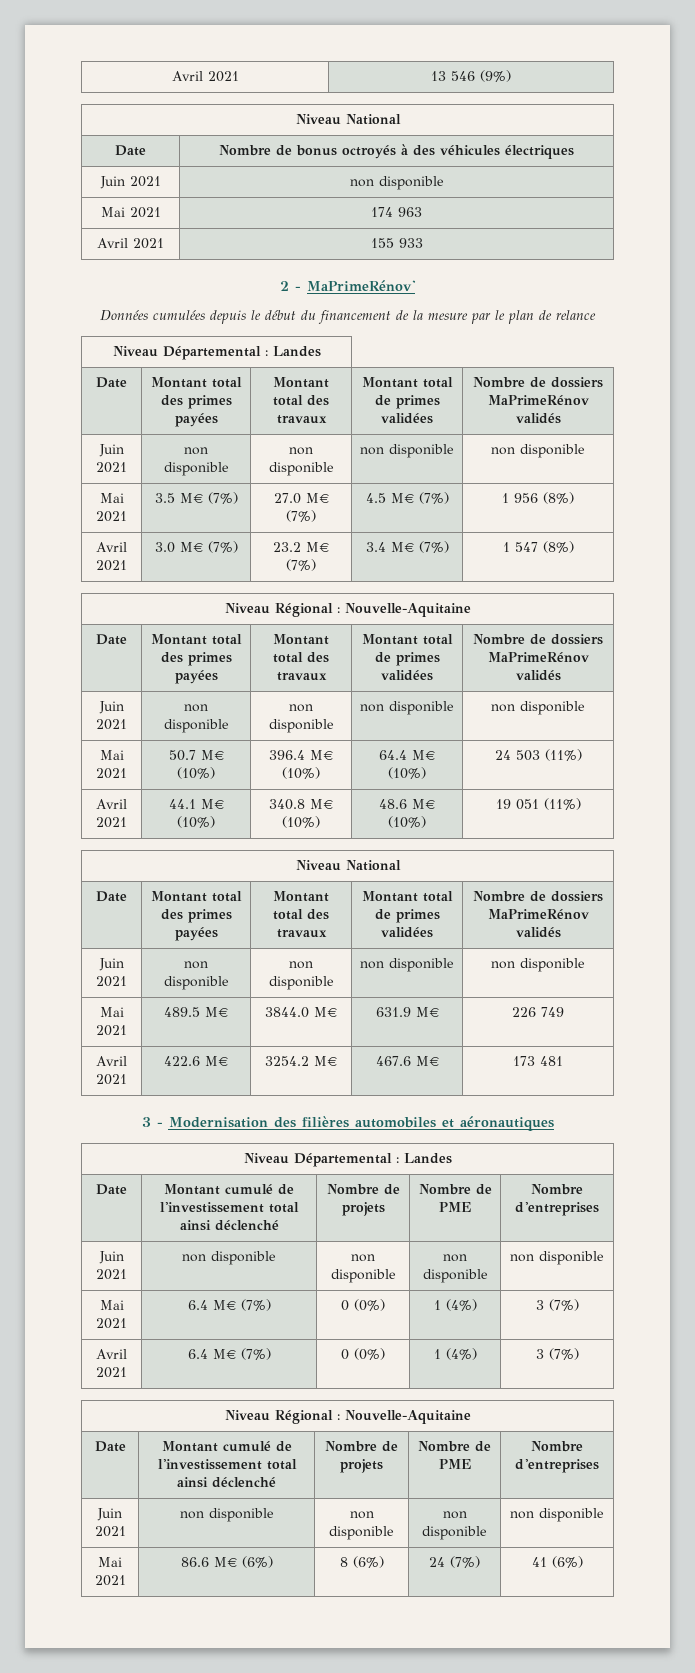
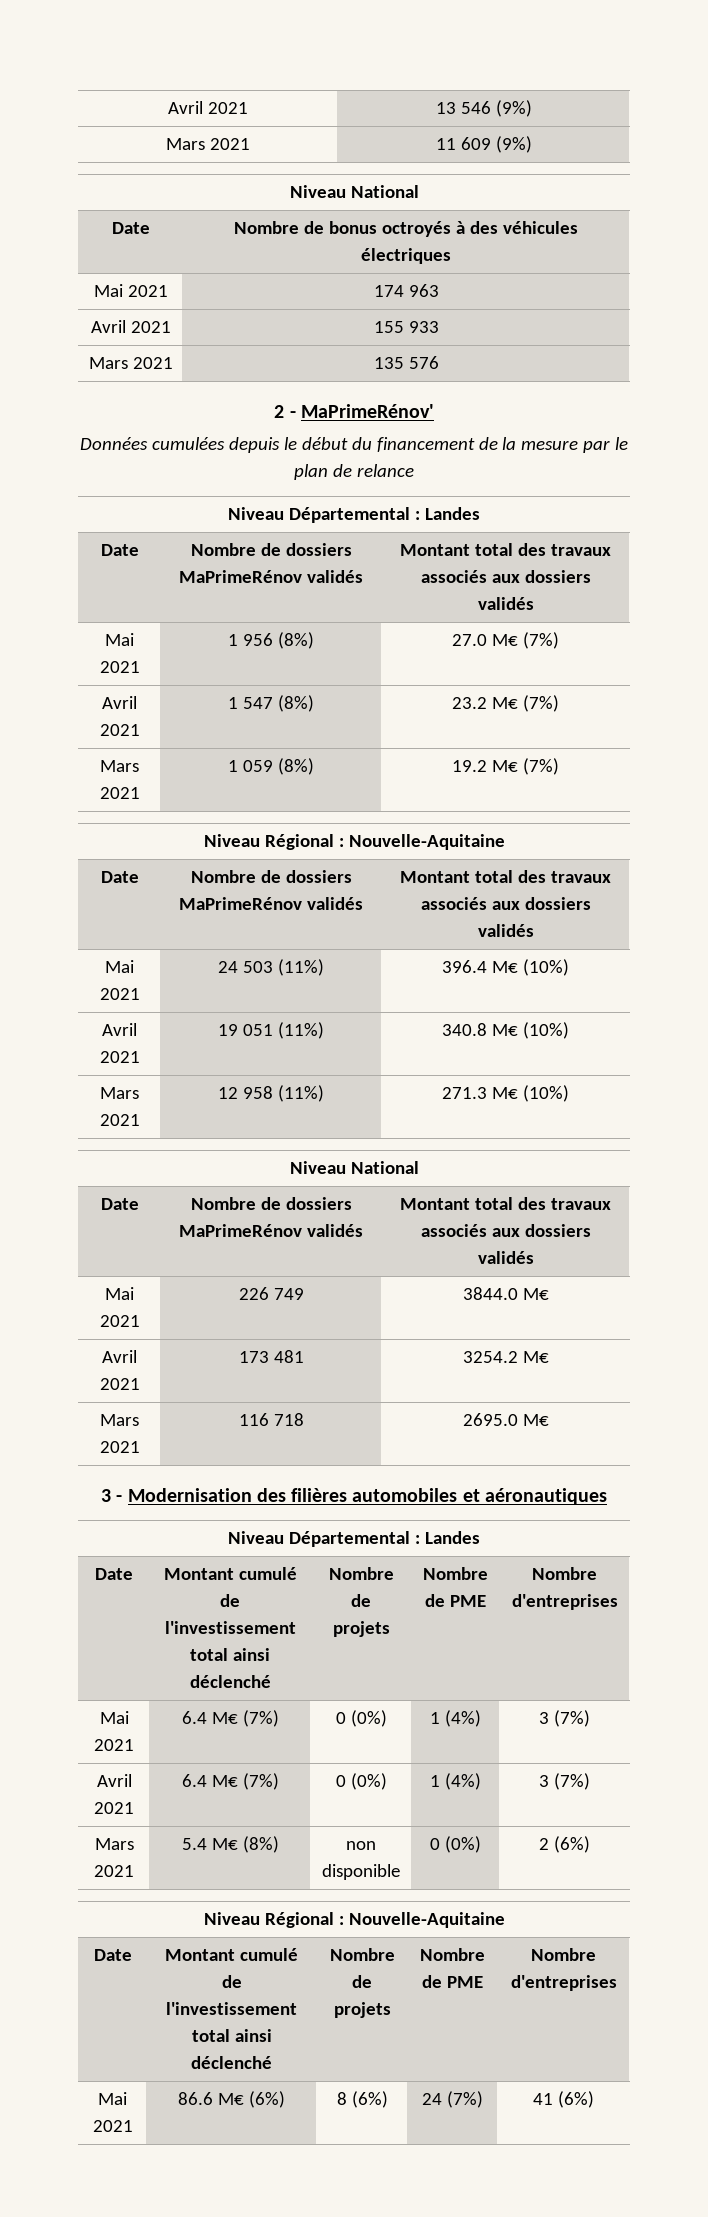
(511, 76) none -> [166,138,250,150] [435,136,532,153] // Mars 2021 | 11 609 (9%)
[99,176,161,189] [349,176,444,190] // Juin 2021 | non disponible -> (452, 256) none
(423, 243) none -> [88,357,173,369] [373,356,439,369] // Mars 2021 | 135 576
[151,377,242,388] [160,395,232,409] [174,413,218,427] [273,377,329,388] [273,395,329,406] [276,415,327,424] [362,377,453,388] [374,395,440,409] [381,413,433,424] [473,377,603,388] [487,395,589,405] [515,413,561,424] [98,444,124,457] [96,462,127,473] [184,447,208,455] [163,462,229,476] [289,447,313,455] [268,462,334,476] [360,444,454,458] [491,444,585,458] [99,493,124,503] [96,511,127,522] [154,492,238,504] Montant total des primes payées | Montant total des travaux | Montant total de primes validées | Nombre de dossiers MaPrimeRénov validés // Juin 2021 | non disponible | non disponible | non disponible | non disponible // Mai 2021 | 3.5 M€ (7%) -> [190,543,352,556] [179,570,363,583] [400,543,611,556] [420,570,591,583] [477,597,534,610] [105,633,134,646] [99,661,140,673] [228,632,314,649] Nombre de dossiers MaPrimeRénov validés | Montant total des travaux associés aux dossiers validés // Mai 2021 | 1 956 (8%)
[365,492,449,504] [502,492,574,504] [96,542,128,552] [96,560,127,571] [154,541,238,553] | 4.5 M€ (7%) | 1 956 (8%) // Avril 2021 | 3.0 M€ (7%) -> [102,696,137,709] [99,724,140,736] [228,695,314,712] // Avril 2021 | 1 547 (8%)
[365,541,449,553] [502,541,574,553] [224,603,471,617] [96,634,127,645] [151,634,242,645] [160,652,232,666] [174,670,218,684] [273,634,329,645] [273,652,329,663] [276,672,327,681] [362,634,453,645] [374,652,440,666] [381,670,433,681] [473,634,603,645] [487,652,589,662] [515,670,561,681] [98,701,124,714] [96,719,127,730] [184,704,208,712] [163,719,229,733] [289,704,313,712] [268,719,334,733] [360,701,454,715] [491,701,585,715] [99,750,124,760] [96,768,127,779] [168,750,224,761] [177,767,215,779] [269,750,333,760] [282,767,320,779] [379,750,435,760] [388,767,426,779] [494,749,582,761] [96,799,128,809] [96,817,127,828] [168,799,224,809] [177,816,215,828] [269,799,333,810] [282,816,320,828] [379,799,435,809] [388,816,426,828] [495,798,581,810] [295,860,401,871] [96,891,127,902] [151,891,242,902] [160,909,232,923] [174,927,218,941] [273,891,329,902] [273,909,329,920] [276,929,327,938] [362,891,453,902] [374,909,440,923] [381,927,433,938] [473,891,603,902] [487,909,589,919] [515,927,561,938] [98,958,124,971] [96,976,127,987] [184,961,208,969] [163,976,229,990] [289,961,313,969] [268,976,334,990] [360,958,454,972] [491,958,585,972] [99,1007,124,1017] [96,1025,127,1036] [164,1007,228,1017] | 3.4 M€ (7%) | 1 547 (8%) // Niveau Régional : Nouvelle-Aquitaine // Date | Montant total des primes payées | Montant total des travaux | Montant total de primes validées | Nombre de dossiers MaPrimeRénov validés // Juin 2021 | non disponible | non disponible | non disponible | non disponible // Mai 2021 | 50.7 M€ (10%) | 396.4 M€ (10%) | 64.4 M€ (10%) | 24 503 (11%) // Avril 2021 | 44.1 M€ (10%) | 340.8 M€ (10%) | 48.6 M€ (10%) | 19 051 (11%) // Niveau National // Date | Montant total des primes payées | Montant total des travaux | Montant total de primes validées | Nombre de dossiers MaPrimeRénov validés // Juin 2021 | non disponible | non disponible | non disponible | non disponible // Mai 2021 | 489.5 M€ -> [100,760,139,772] [99,787,140,799] [228,758,314,775] [452,758,559,775] [203,834,505,850] [100,871,139,883] [190,870,352,883] [179,897,363,910] [400,870,611,883] [420,897,591,910] [477,924,534,937] [105,960,134,973] [99,988,140,1000] [218,959,324,976] [442,959,569,976] [102,1023,137,1036] [99,1051,140,1063] [218,1022,324,1039] [442,1022,569,1039] [100,1087,139,1099] [99,1114,140,1126] [218,1085,324,1102] [442,1085,569,1102] [289,1161,419,1174] [100,1198,139,1210] [190,1197,352,1210] [179,1224,363,1237] [400,1197,611,1210] [420,1224,591,1237] [477,1251,534,1264] [105,1287,134,1300] [99,1315,140,1327] [238,1287,304,1300] // Mars 2021 | 1 059 (8%) | 19.2 M€ (7%) // Niveau Régional : Nouvelle-Aquitaine // Date | Nombre de dossiers MaPrimeRénov validés | Montant total des travaux associés aux dossiers validés // Mai 2021 | 24 503 (11%) | 396.4 M€ (10%) // Avril 2021 | 19 051 (11%) | 340.8 M€ (10%) // Mars 2021 | 12 958 (11%) | 271.3 M€ (10%) // Niveau National // Date | Nombre de dossiers MaPrimeRénov validés | Montant total des travaux associés aux dossiers validés // Mai 2021 | 226 749
[375,1007,439,1017] [512,1007,564,1017] [96,1056,128,1066] [96,1074,127,1085] [164,1056,228,1066] | 631.9 M€ | 226 749 // Avril 2021 | 422.6 M€ -> [102,1350,137,1363] [99,1378,140,1390] [238,1350,304,1363] // Avril 2021 | 173 481
[375,1056,439,1066] [513,1056,563,1066] | 467.6 M€ | 173 481 -> [100,1414,139,1426] [99,1441,140,1453] [238,1413,304,1426] [462,1413,549,1426] // Mars 2021 | 116 718 | 2695.0 M€
[98,1251,124,1264] [96,1269,127,1280] [182,1251,276,1265] [351,1254,375,1262] [330,1269,396,1283] [443,1254,467,1262] [422,1269,488,1283] [510,1251,604,1265] // Juin 2021 | non disponible | non disponible | non disponible | non disponible -> (618, 1602) none
(579, 1354) none -> [94,1838,134,1850] [94,1865,134,1877] [181,1836,279,1853] [346,1841,377,1850] [322,1864,400,1880] [430,1836,481,1853] [539,1836,590,1853] // Mars 2021 | 5.4 M€ (8%) | non disponible | 0 (0%) | 2 (6%)
[97,1508,122,1521] [94,1526,126,1537] [179,1508,274,1522] [349,1511,374,1519] [329,1526,394,1540] [442,1511,467,1519] [422,1526,487,1540] [510,1508,604,1522] // Juin 2021 | non disponible | non disponible | non disponible | non disponible -> (617, 1983) none

